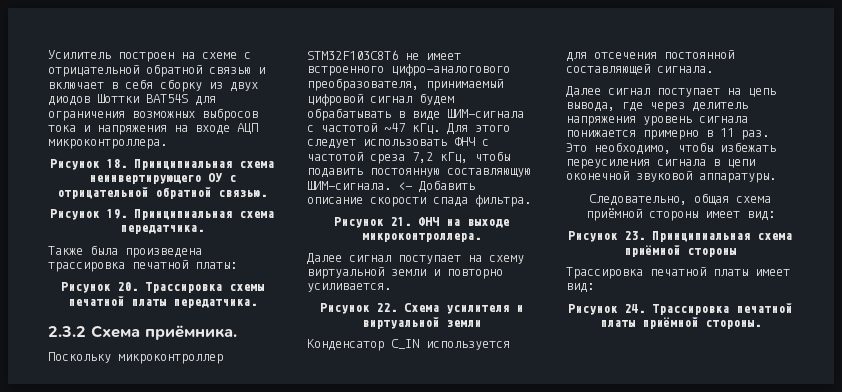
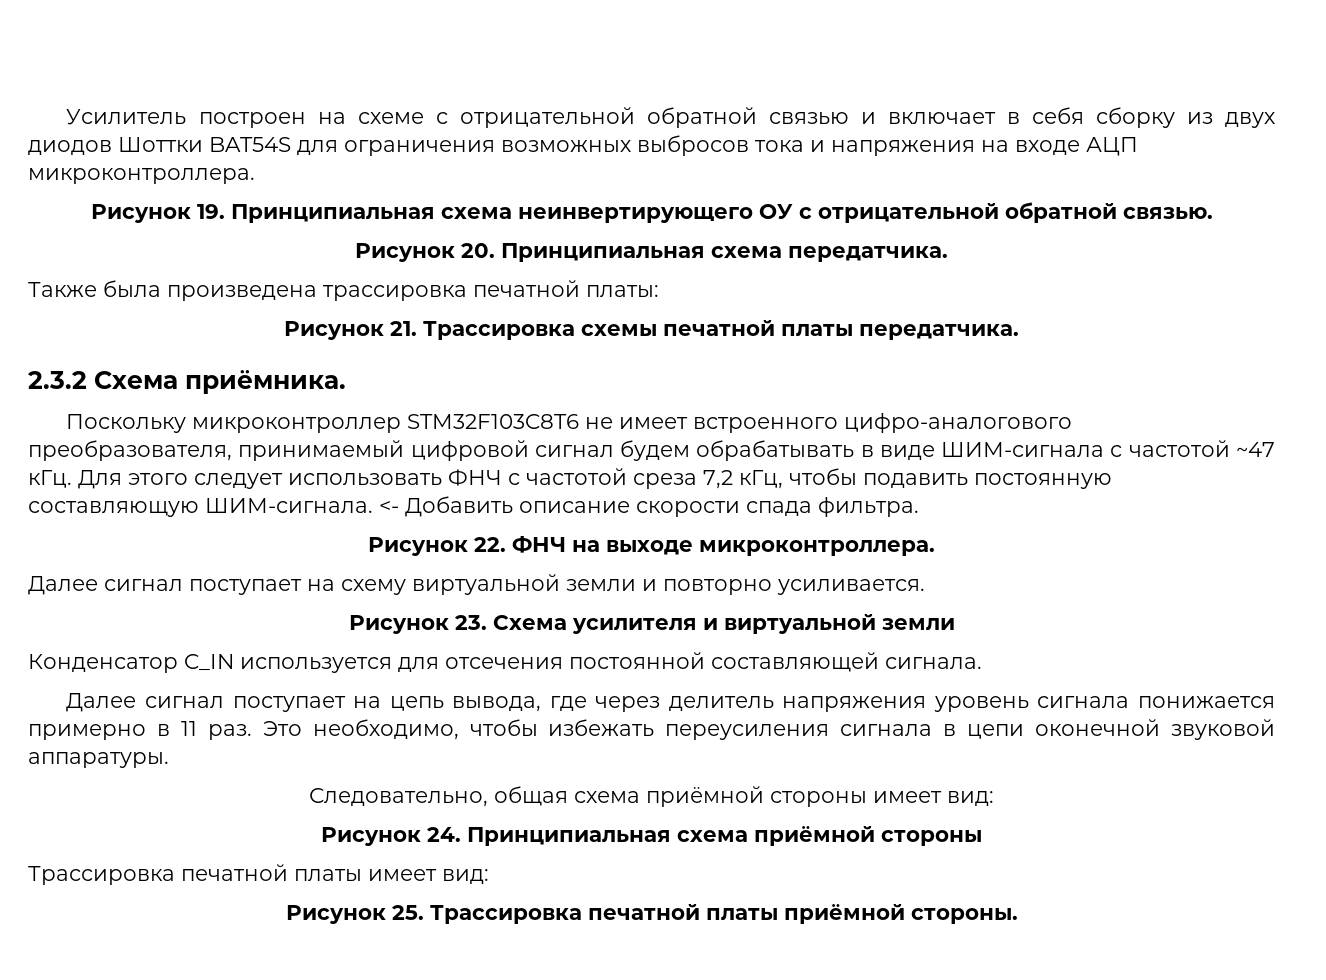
[106,159,127,168] 18. -> [196,204,225,219] 19.
[106,209,127,219] 19. -> [461,243,495,258] 20.
[116,282,138,291] 20. -> [390,321,417,336] 21.
[389,217,411,226] 21. -> [474,537,506,552] 22.
[375,303,397,312] 22. -> [454,615,487,630] 23.
[624,231,645,240] 23. -> [427,827,461,842] 24.
[624,304,645,313] 24. -> [391,905,424,920] 25.

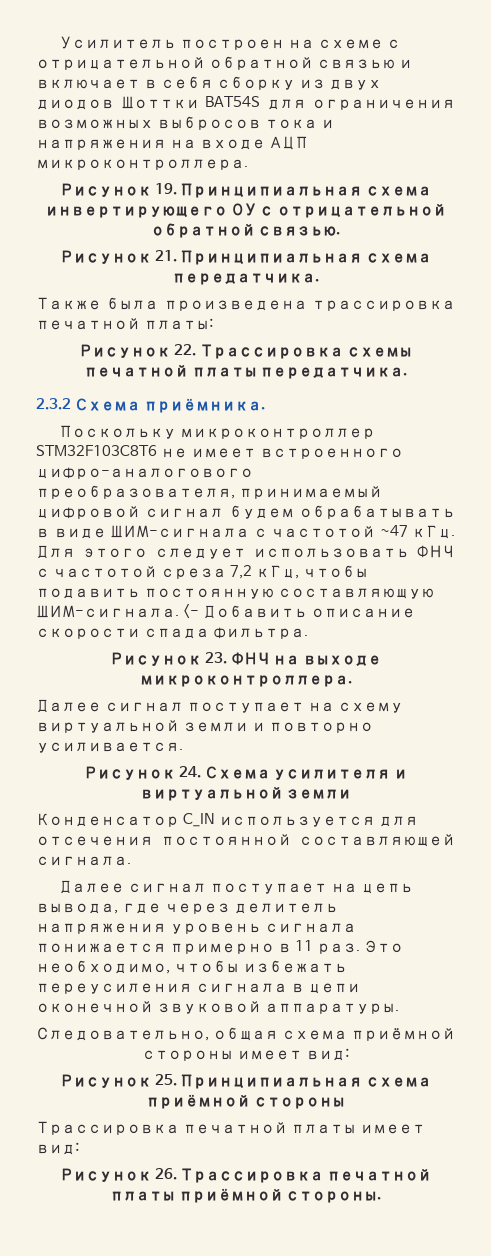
[517,207,753,223] неинвертирующего -> [44,206,227,218] инвертирующего
[461,243,495,258] 20. -> [154,250,177,262] 21.
[390,321,417,336] 21. -> [174,344,197,356] 22.
[474,537,506,552] 22. -> [204,652,227,664] 23.
[454,615,487,630] 23. -> [178,766,201,778] 24.
[427,827,461,842] 24. -> [154,1074,177,1086] 25.
[391,905,424,920] 25. -> [154,1168,177,1180] 26.

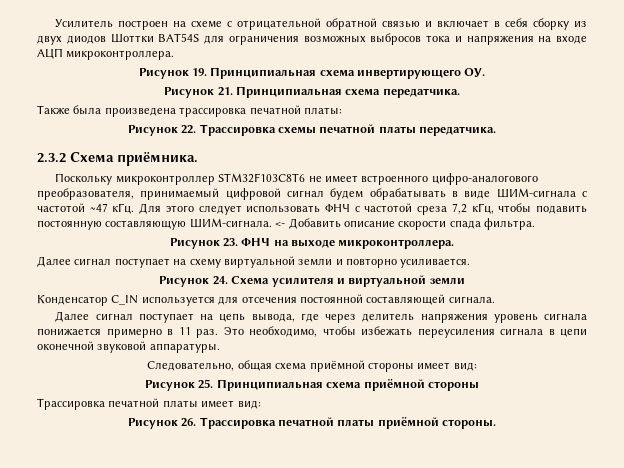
[230,203,447,218] [150,223,341,238] ОУ с отрицательной обратной связью. -> [464,68,486,77] ОУ.

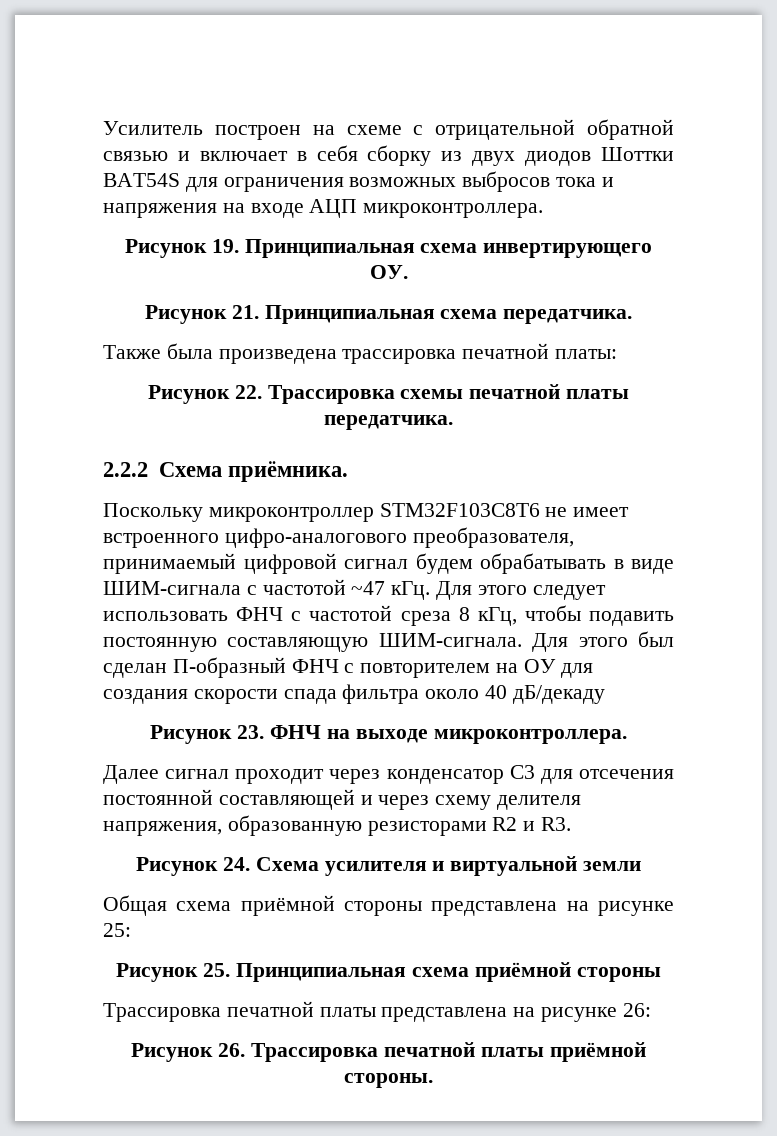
[37,153,66,163] 2.3.2 -> [103,462,148,477] 2.2.2
[451,203,467,214] 7,2 -> [458,607,470,621] 8
[275,218,535,230] <- Добавить описание скорости спада фильтра. -> [532,631,674,652] [103,657,593,678] [103,684,605,704] Для этого был сделан П-образный ФНЧ с повторителем на ОУ для создания скорости спада фильтра около 40 дБ/декаду
[114,256,471,268] поступает на схему виртуальной земли и повторно усиливается. -> [235,765,675,784] [103,789,582,810] [103,815,572,836] проходит через конденсатор C3 для отсечения постоянной составляющей и через схему делителя напряжения, образованную резисторами R2 и R3.
[37,294,495,306] [55,311,587,323] [37,326,587,338] [37,341,220,353] [147,360,477,372] Конденсатор C_IN используется для отсечения постоянной составляющей сигнала. // Далее сигнал поступает на цепь вывода, где через делитель напряжения уровень сигнала понижается примерно в 11 раз. Это необходимо, чтобы избежать переусиления сигнала в цепи оконечной звуковой аппаратуры. // Следовательно, общая схема приёмной стороны имеет вид: -> [103,895,674,916] [103,923,131,937] Общая схема приёмной стороны представлена на рисунке 25:
[201,400,261,409] имеет вид: -> [381,1003,651,1022] представлена на рисунке 26:

